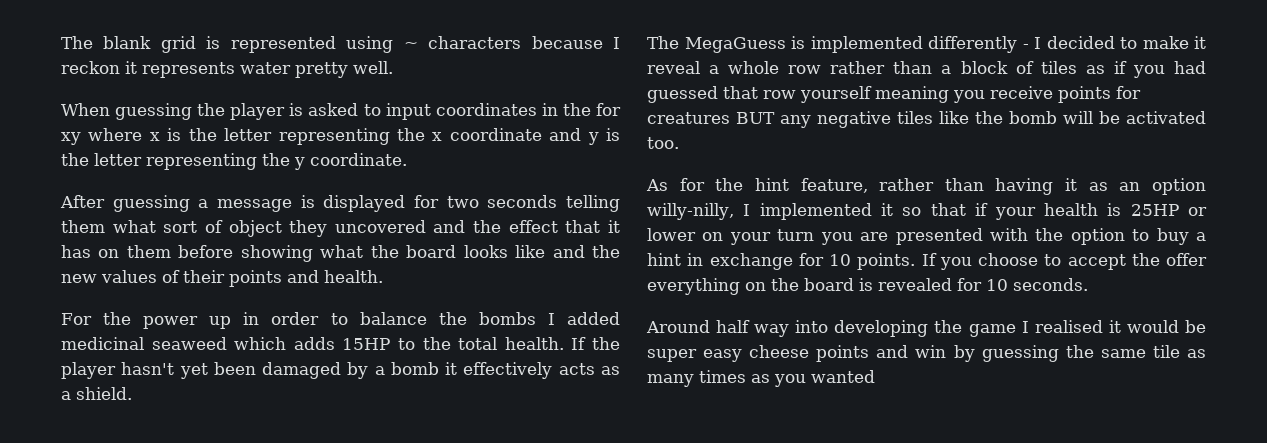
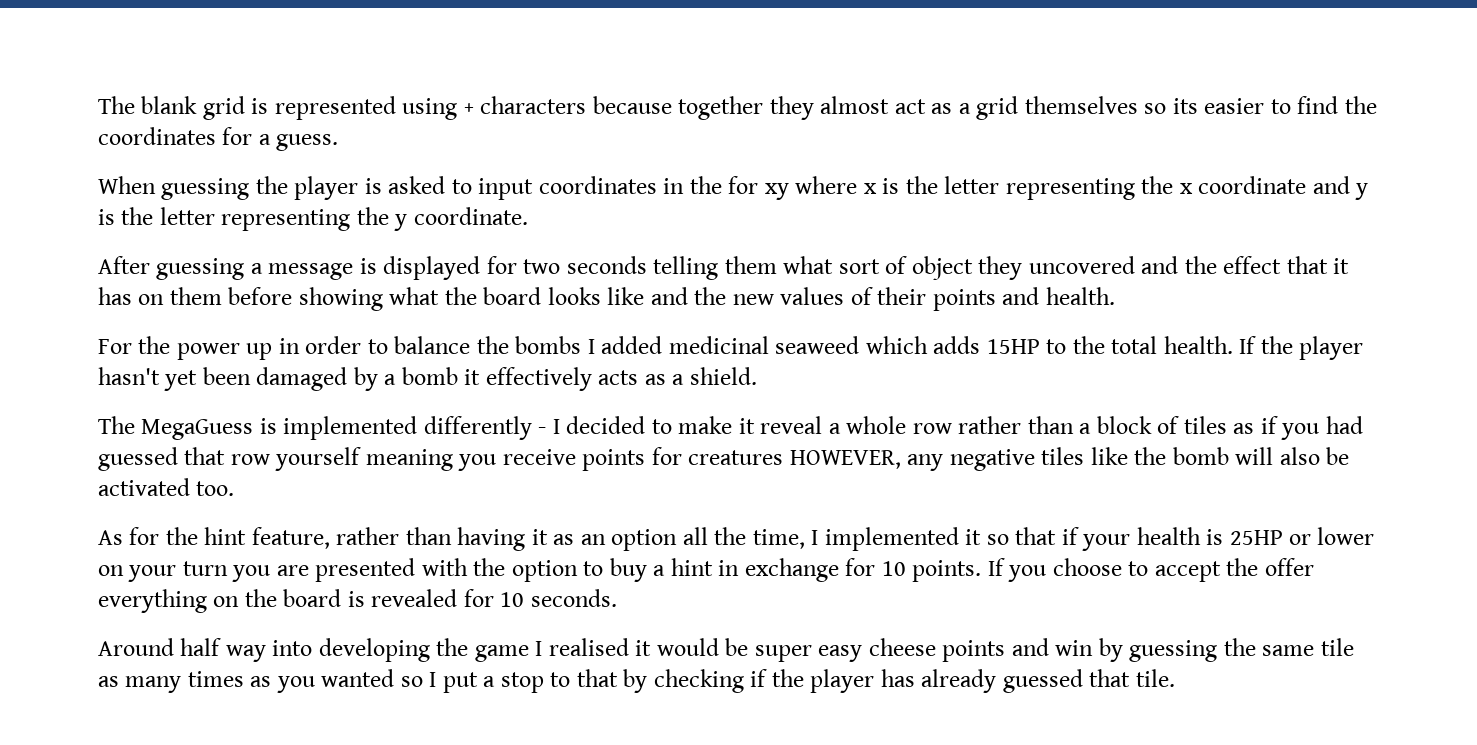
[403,41,418,49] ~ -> [463,103,474,114] +
[613,37,621,49] [61,61,393,78] I reckon it represents water pretty well. -> [678,96,1377,120] [98,127,339,151] together they almost act as a grid themselves so its easier to find the coordinates for a guess.
[736,112,775,124] BUT -> [789,450,901,469] HOWEVER,
(1093, 117) none -> [1279,447,1320,465] also
[647,203,734,220] willy-nilly, -> [682,527,805,549] all the time,
(875, 376) none -> [400,669,1175,693] so I put a stop to that by checking if the player has already guessed that tile.

